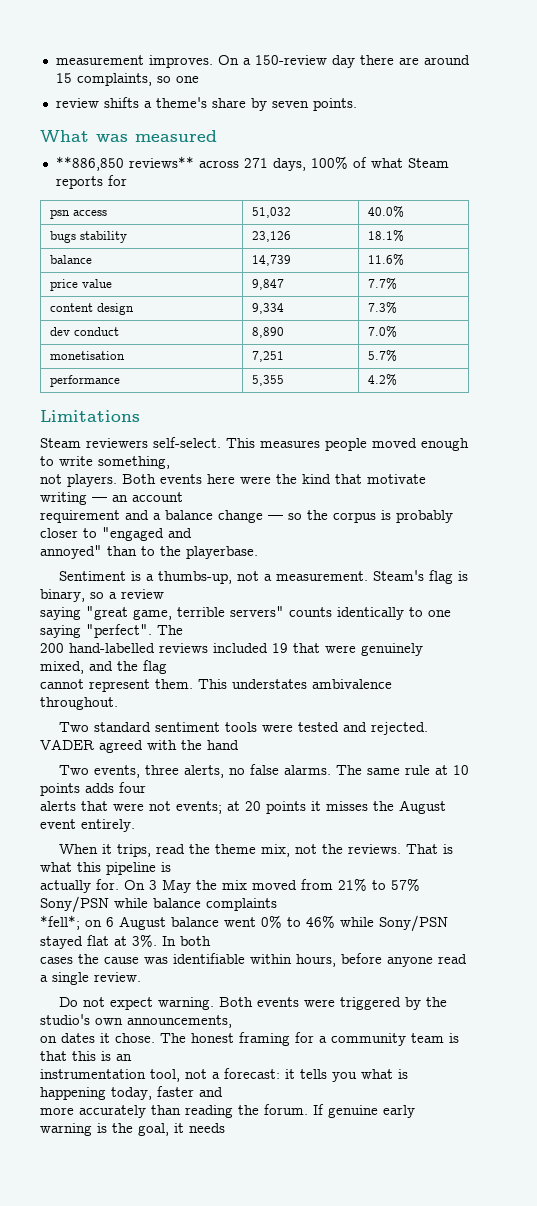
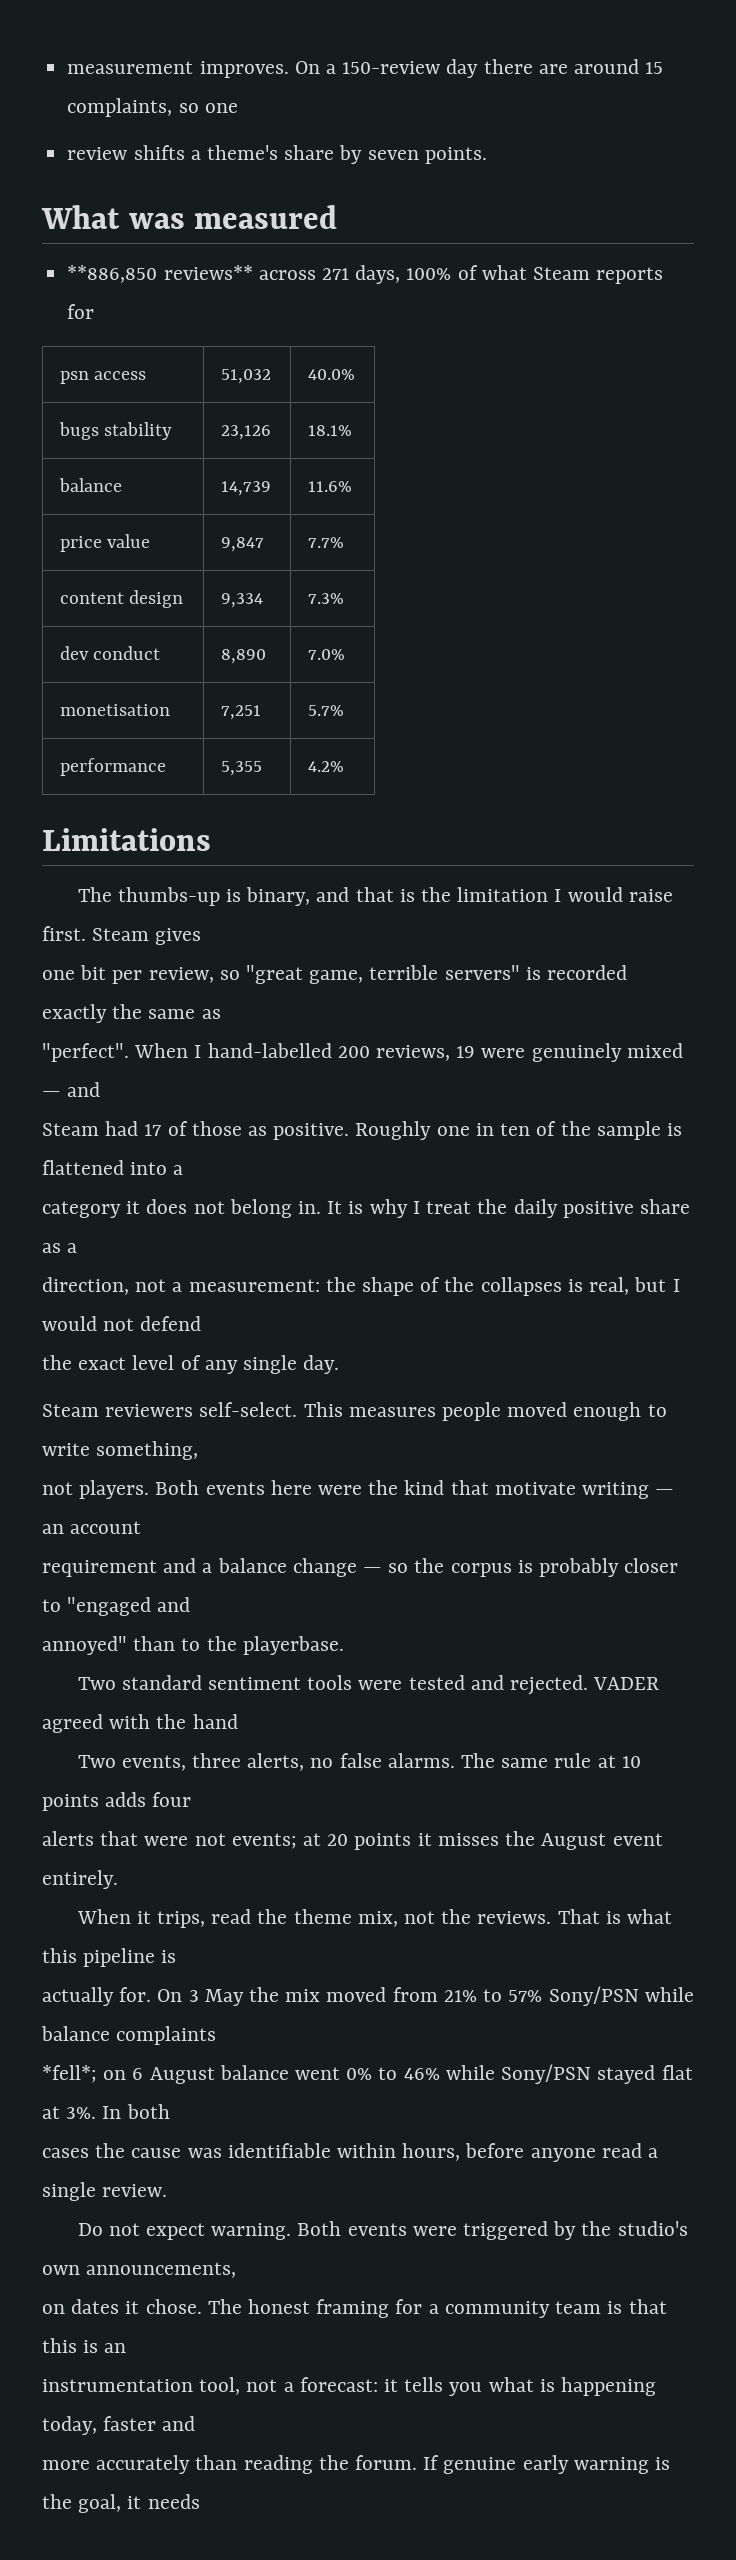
(140, 416) none -> [77,887,673,906] [42,926,202,945] [42,965,628,984] [42,1004,221,1023] [42,1043,683,1062] [42,1082,101,1097] [42,1121,682,1140] [42,1160,184,1175] [42,1199,690,1218] [42,1243,78,1253] [42,1277,680,1296] [42,1316,202,1331] [42,1355,340,1374] // The thumbs-up is binary, and that is the limitation I would raise first. Steam gives // one bit per review, so "great game, terrible servers" is recorded exactly the same as // "perfect". When I hand-labelled 200 reviews, 19 were genuinely mixed — and // Steam had 17 of those as positive. Roughly one in ten of the sample is flattened into a // category it does not belong in. It is why I treat the daily positive share as a // direction, not a measurement: the shape of the collapses is real, but I would not defend // the exact level of any single day.
[58,570,468,584] [40,589,164,602] [40,606,451,620] [40,624,183,638] [40,643,423,656] [40,660,167,674] [40,679,392,692] [40,697,118,710] // Sentiment is a thumbs-up, not a measurement. Steam's flag is binary, so a review // saying "great game, terrible servers" counts identically to one saying "perfect". The // 200 hand-labelled reviews included 19 that were genuinely mixed, and the flag // cannot represent them. This understates ambivalence throughout. -> (344, 1645) none

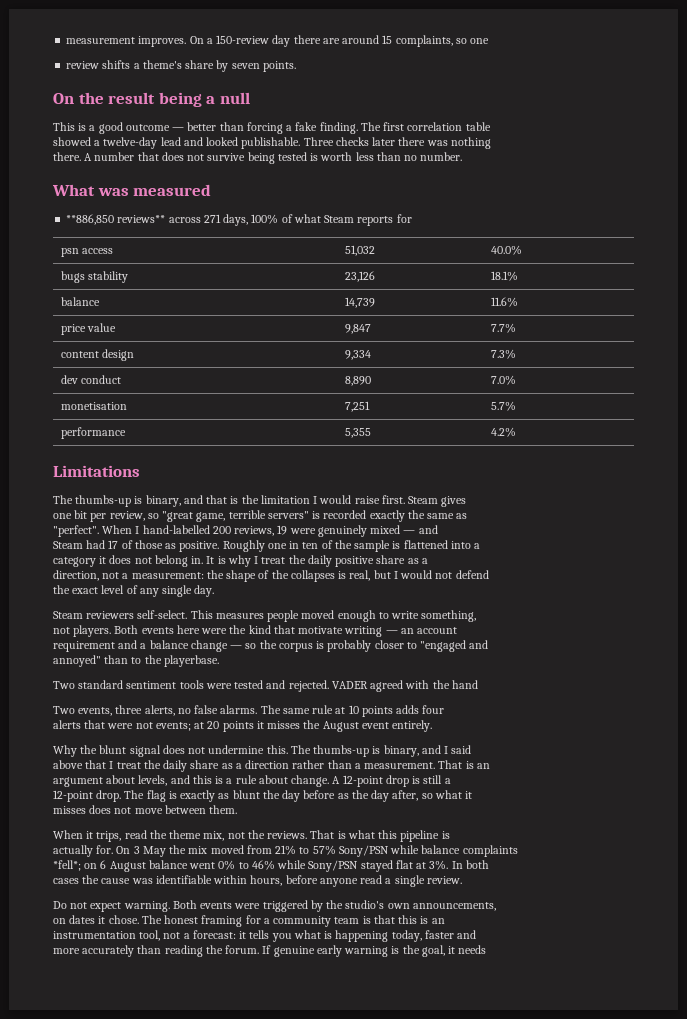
(487, 155) none -> [53,92,250,107] [53,122,491,134] [53,137,491,149] [53,152,463,164] // On the result being a null // This is a good outcome — better than forcing a fake finding. The first correlation table // showed a twelve-day lead and looked publishable. Three checks later there was nothing // there. A number that does not survive being tested is worth less than no number.
(118, 1879) none -> [53,745,472,757] [53,760,490,772] [53,775,451,787] [53,790,473,802] [53,805,238,814] // Why the blunt signal does not undermine this. The thumbs-up is binary, and I said // above that I treat the daily share as a direction rather than a measurement. That is an // argument about levels, and this is a rule about change. A 12-point drop is still a // 12-point drop. The flag is exactly as blunt the day before as the day after, so what it // misses does not move between them.

